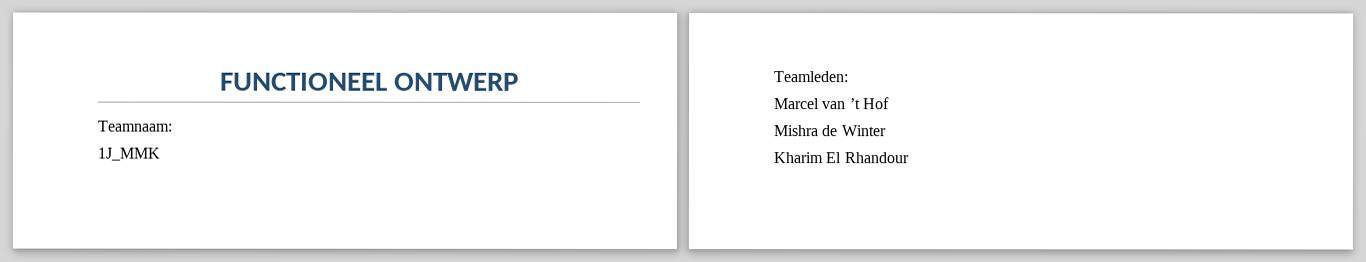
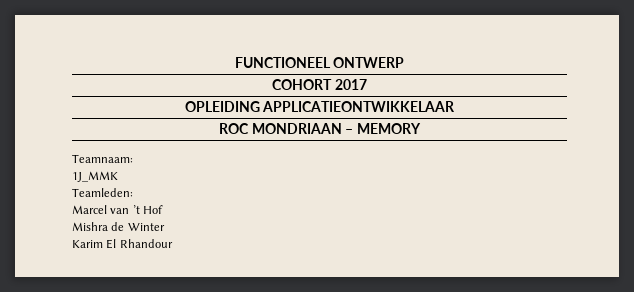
(520, 81) none -> [272,79,367,90] [184,101,456,112] [219,123,421,134] // COHORT 2017 // OPLEIDING APPLICATIEONTWIKKELAAR // ROC MONDRIAAN – MEMORY
[773,152,823,164] Kharim -> [72,240,103,248] Karim

